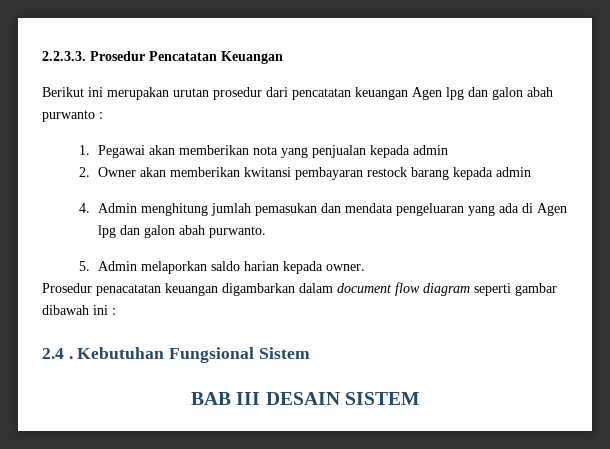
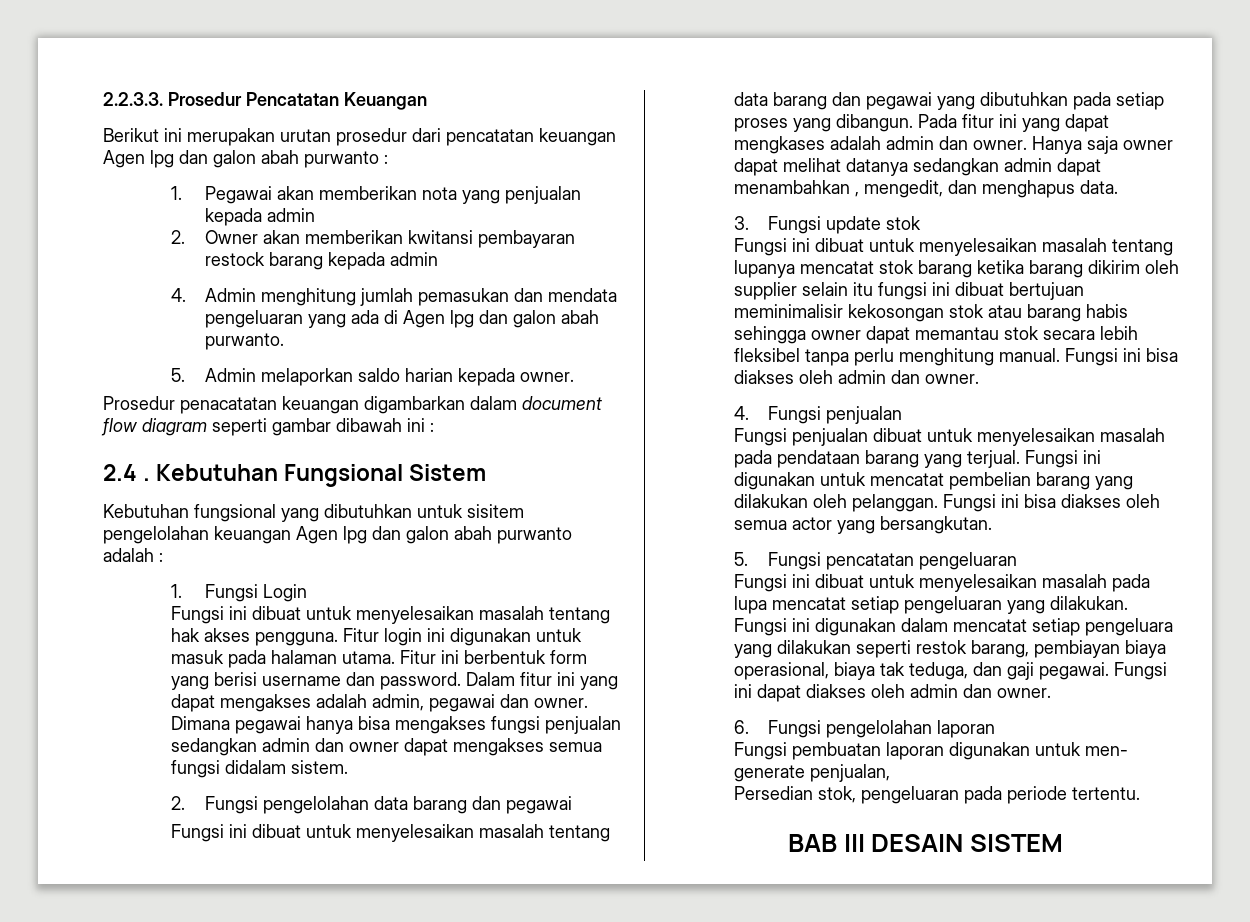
(310, 353) none -> [103,504,524,522] [103,526,572,544] [103,548,163,562] [170,584,307,602] [170,606,610,624] [170,628,582,646] [170,650,587,668] [170,672,618,690] [170,694,588,712] [170,716,621,734] [170,738,602,756] [170,760,348,778] [170,796,572,814] [170,824,610,842] [733,92,1164,110] [733,114,1109,132] [733,136,1173,154] [733,158,1101,176] [733,180,1118,198] [733,216,921,234] [733,238,1173,256] [733,260,1179,278] [733,282,1084,300] [733,304,1128,322] [733,326,1138,344] [733,348,1178,366] [733,370,979,384] [733,406,902,424] [733,428,1165,446] [733,450,1101,468] [733,472,1133,490] [733,494,1160,512] [733,516,992,534] [733,552,1017,570] [733,574,1150,592] [733,596,1128,614] [733,618,1173,636] [733,640,1166,658] [733,662,1167,680] [733,684,1051,702] [733,720,995,738] [733,742,1128,760] [733,764,890,782] [733,786,1140,804] // Kebutuhan fungsional yang dibutuhkan untuk sisitem pengelolahan keuangan Agen lpg dan galon abah purwanto adalah : // 1. Fungsi Login // Fungsi ini dibuat untuk menyelesaikan masalah tentang hak akses pengguna. Fitur login ini digunakan untuk masuk pada halaman utama. Fitur ini berbentuk form yang berisi username dan password. Dalam fitur ini yang dapat mengakses adalah admin, pegawai dan owner. Dimana pegawai hanya bisa mengakses fungsi penjualan sedangkan admin dan owner dapat mengakses semua fungsi didalam sistem. // 2. Fungsi pengelolahan data barang dan pegawai // Fungsi ini dibuat untuk menyelesaikan masalah tentang data barang dan pegawai yang dibutuhkan pada setiap proses yang dibangun. Pada fitur ini yang dapat mengkases adalah admin dan owner. Hanya saja owner dapat melihat datanya sedangkan admin dapat menambahkan , mengedit, dan menghapus data. // 3. Fungsi update stok // Fungsi ini dibuat untuk menyelesaikan masalah tentang lupanya mencatat stok barang ketika barang dikirim oleh supplier selain itu fungsi ini dibuat bertujuan meminimalisir kekosongan stok atau barang habis sehingga owner dapat memantau stok secara lebih fleksibel tanpa perlu menghitung manual. Fungsi ini bisa diakses oleh admin dan owner. // 4. Fungsi penjualan // Fungsi penjualan dibuat untuk menyelesaikan masalah pada pendataan barang yang terjual. Fungsi ini digunakan untuk mencatat pembelian barang yang dilakukan oleh pelanggan. Fungsi ini bisa diakses oleh semua actor yang bersangkutan. // 5. Fungsi pencatatan pengeluaran // Fungsi ini dibuat untuk menyelesaikan masalah pada lupa mencatat setiap pengeluaran yang dilakukan. Fungsi ini digunakan dalam mencatat setiap pengeluara yang dilakukan seperti restok barang, pembiayan biaya operasional, biaya tak teduga, dan gaji pegawai. Fungsi ini dapat diakses oleh admin dan owner. // 6. Fungsi pengelolahan laporan // Fungsi pembuatan laporan digunakan untuk men- generate penjualan, // Persedian stok, pengeluaran pada periode tertentu.

